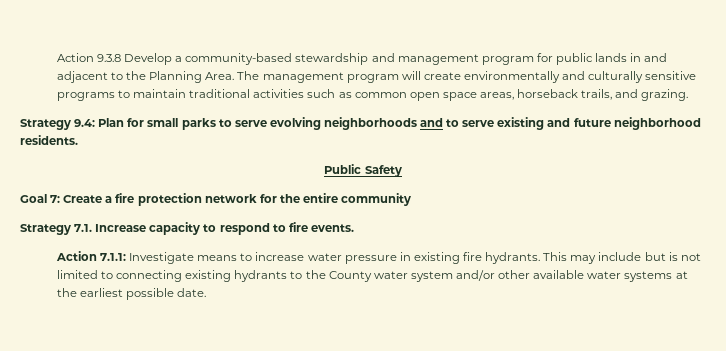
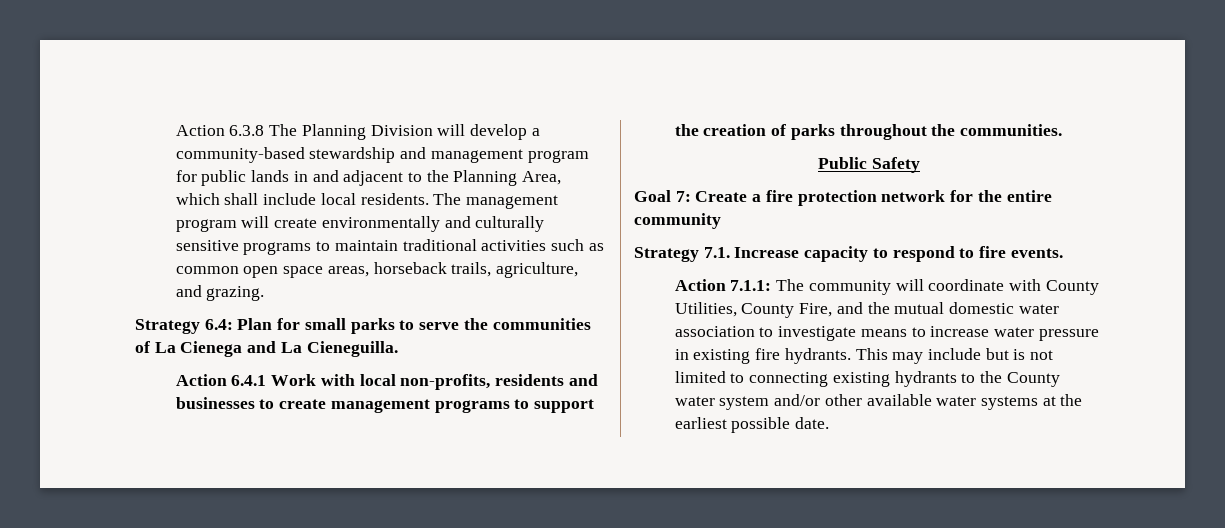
[56,53,173,65] Action 9.3.8 Develop -> [175,124,527,140] Action 6.3.8 The Planning Division will develop
[205,72,235,80] Area. -> [522,171,562,185] [175,193,429,205] Area, which shall include local residents.
(613, 94) none -> [495,262,578,278] agriculture,
[74,119,96,127] 9.4: -> [204,319,233,330] 6.4:
[269,117,701,130] [20,135,78,145] evolving neighborhoods and to serve existing and future neighborhood residents. -> [463,318,591,330] [135,341,398,357] [175,374,598,390] [175,397,594,413] [674,124,1062,140] the communities of La Cienega and La Cieneguilla. // Action 6.4.1 Work with local non-profits, residents and businesses to create management programs to support the creation of parks throughout the communities.
[129,252,195,264] Investigate -> [776,279,1099,295] [674,302,1059,318] [674,326,857,341] The community will coordinate with County Utilities, County Fire, and the mutual domestic water association to investigate

